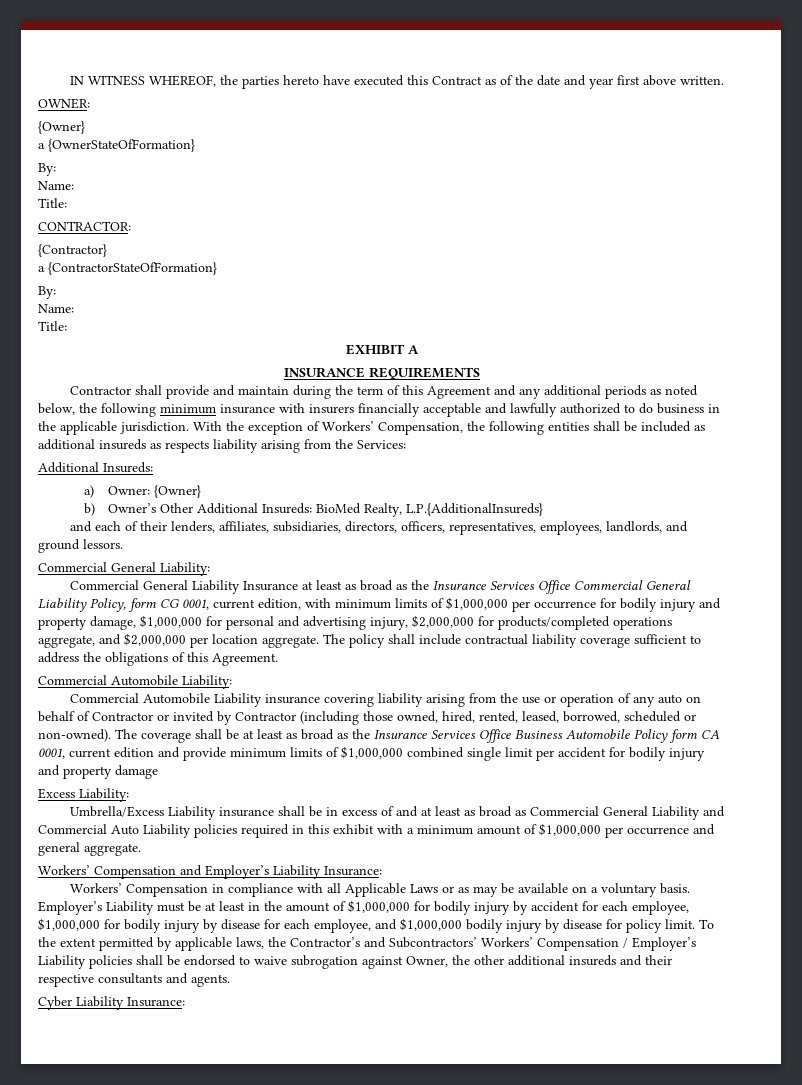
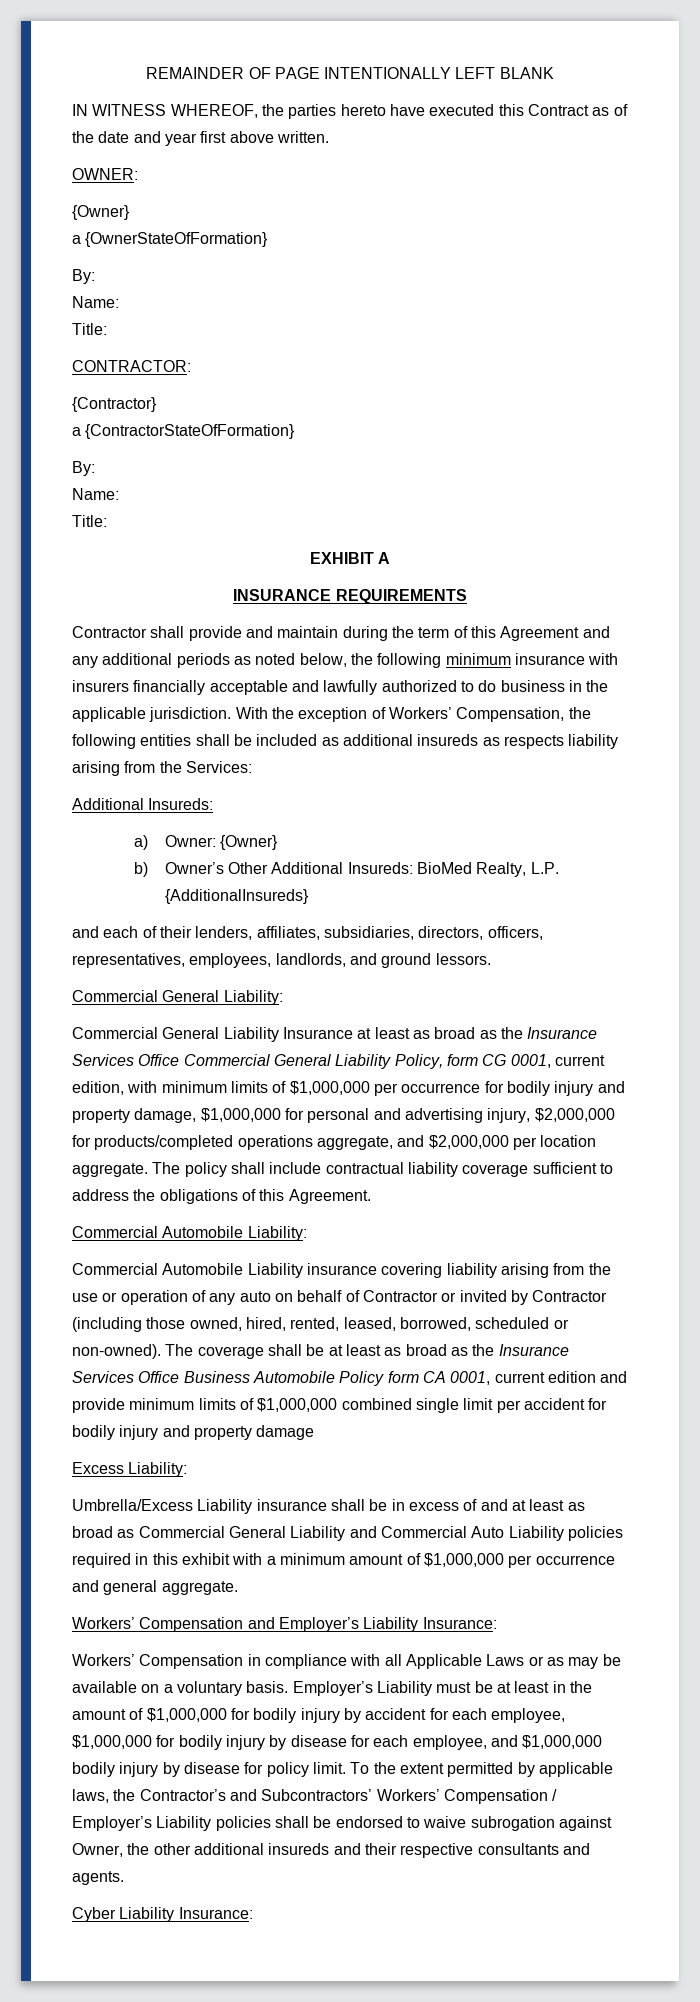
(69, 80) none -> [146,67,554,79] REMAINDER OF PAGE INTENTIONALLY LEFT BLANK //
[405,503,543,516] L.P.{AdditionalInsureds} -> [530,862,559,874] [164,889,309,904] L.P. {AdditionalInsureds}

